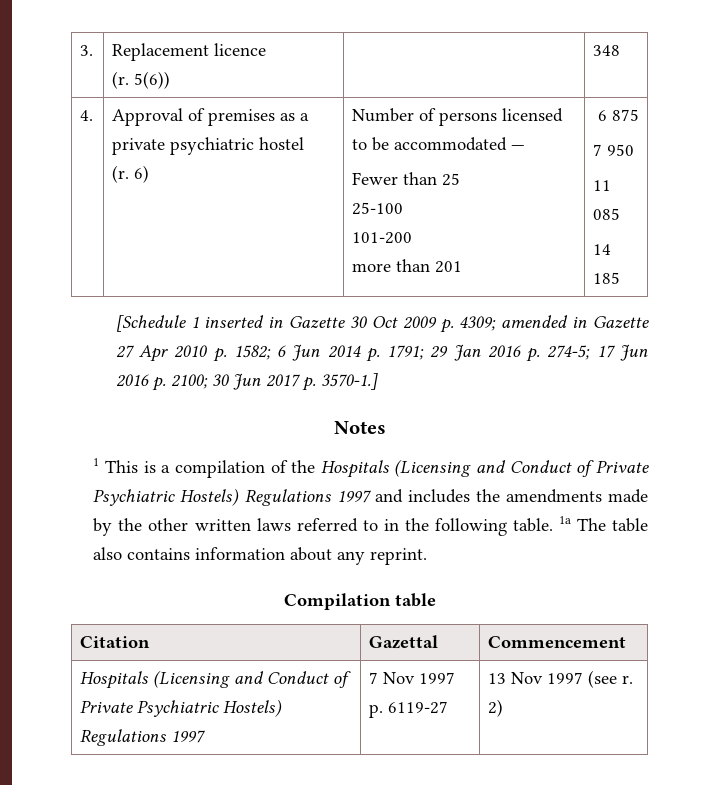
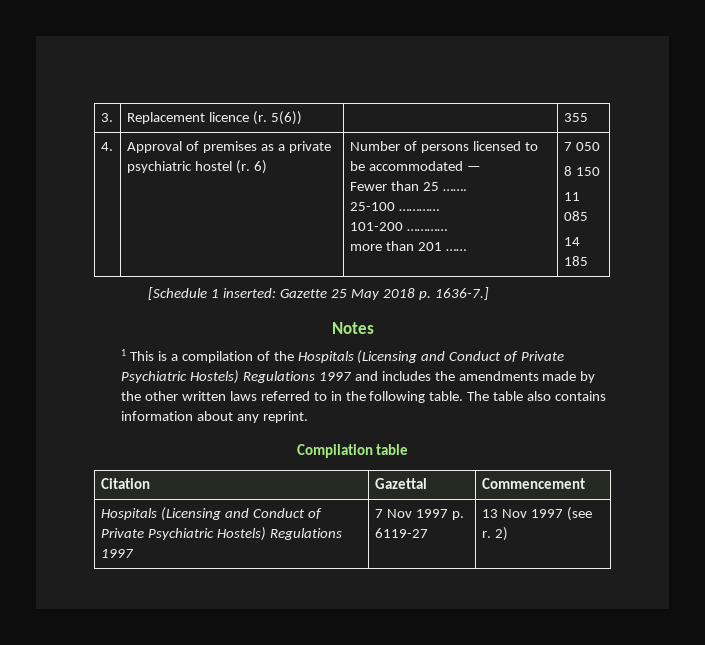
(267, 49) // -> (249, 117) none
[593,45,621,56] 348 -> [563,113,588,122] 355
(305, 143) // -> (232, 166) none
(461, 179) none -> [442,189,467,191] …….
(404, 208) none -> [398,209,439,211] …………
(413, 238) none -> [406,229,447,231] …………
[597,109,639,121] [593,144,635,156] | 6 875 // 7 950 -> [445,249,466,251] [563,142,600,151] [563,166,600,176] …… | 7 050 // 8 150
[204,315,650,333] [115,344,648,362] [115,373,378,391] inserted in Gazette 30 Oct 2009 p. 4309; amended in Gazette 27 Apr 2010 p. 1582; 6 Jun 2014 p. 1791; 29 Jan 2016 p. 274-5; 17 Jun 2016 p. 2100; 30 Jun 2017 p. 3570-1.] -> [223,287,489,300] inserted: Gazette 25 May 2018 p. 1636-7.]
[558,516,571,524] 1a -> (464, 396) none

